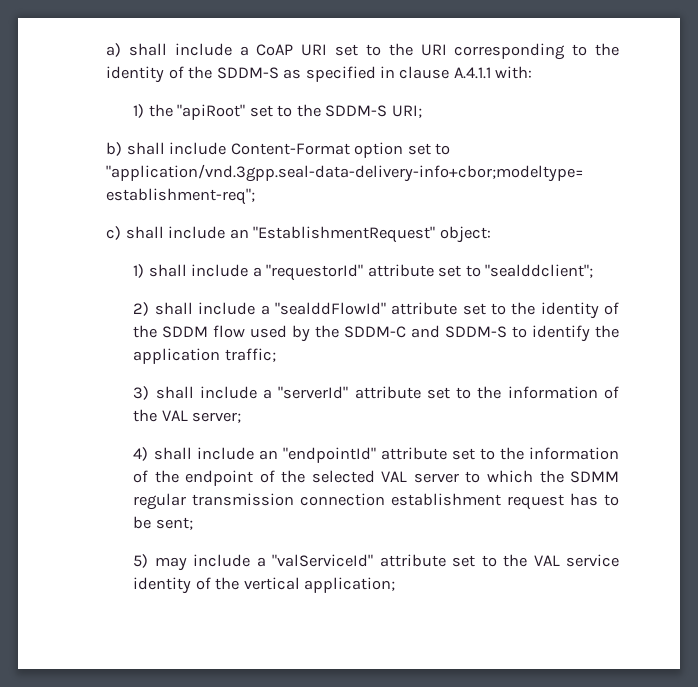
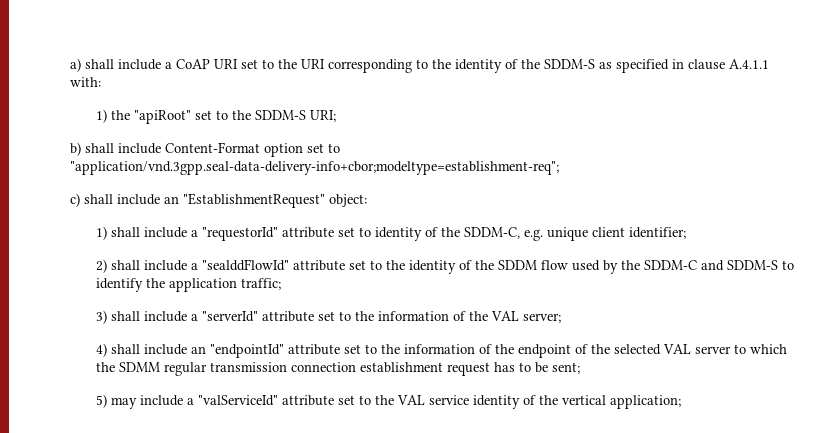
[485,264,594,278] "sealddclient"; -> [374,227,686,241] identity of the SDDM-C, e.g. unique client identifier;

